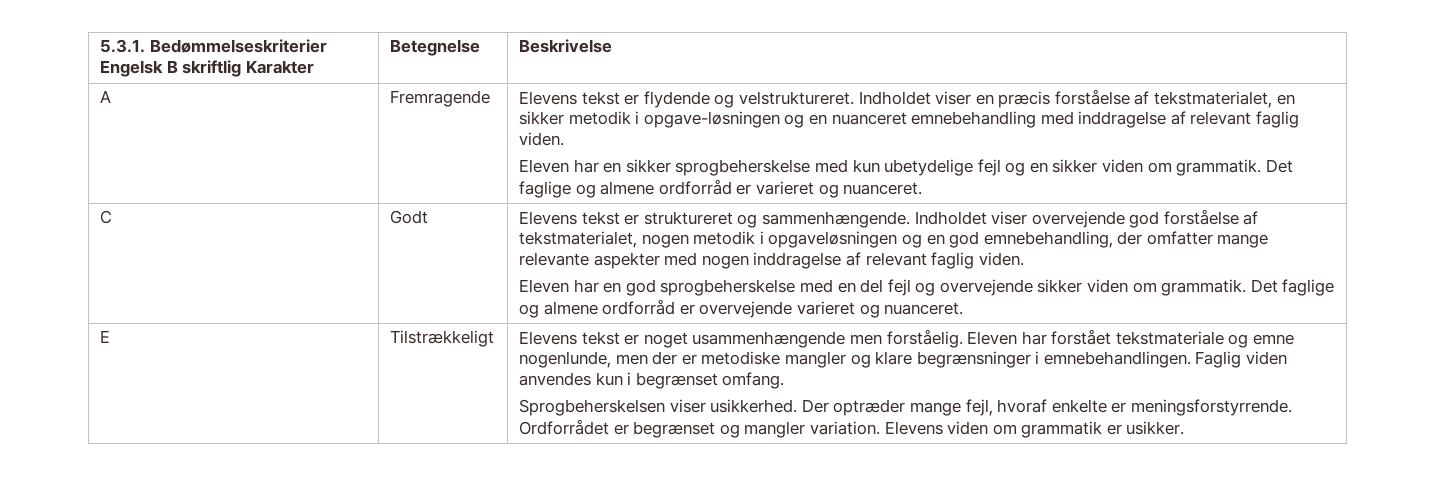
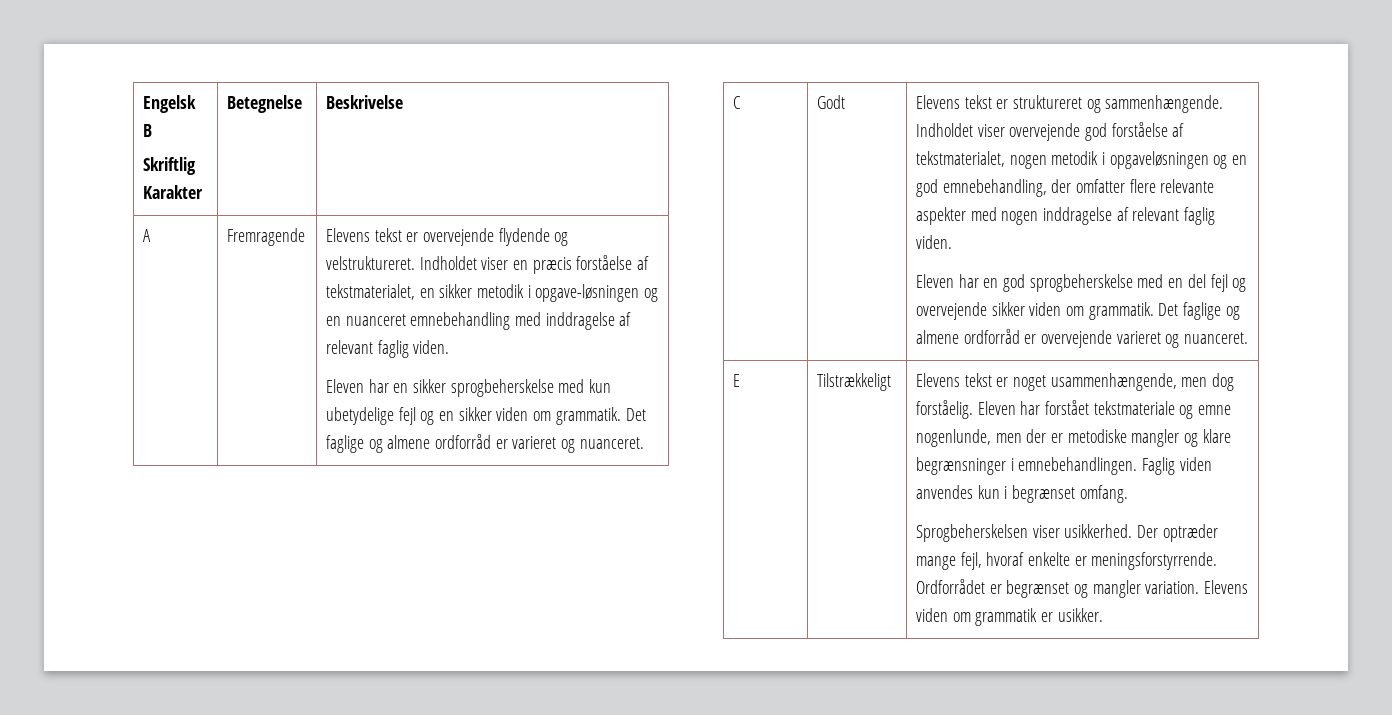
[99,39,327,53] 5.3.1. Bedømmelseskriterier -> (142, 104) none
[182,60,242,77] skriftlig -> [142,157,196,175] // Skriftlig
(640, 99) none -> [423,228,495,246] overvejende
[1217,234,1269,248] mange -> [1129,179,1156,193] flere
[692,331,882,348] usammenhængende men -> [1050,373,1235,391] usammenhængende, men dog

